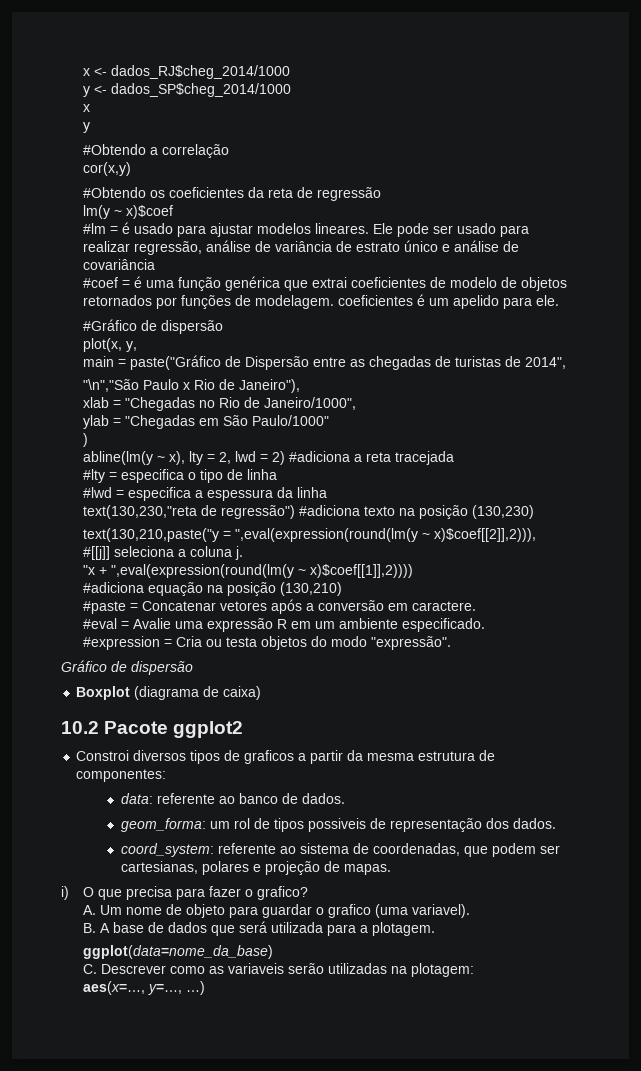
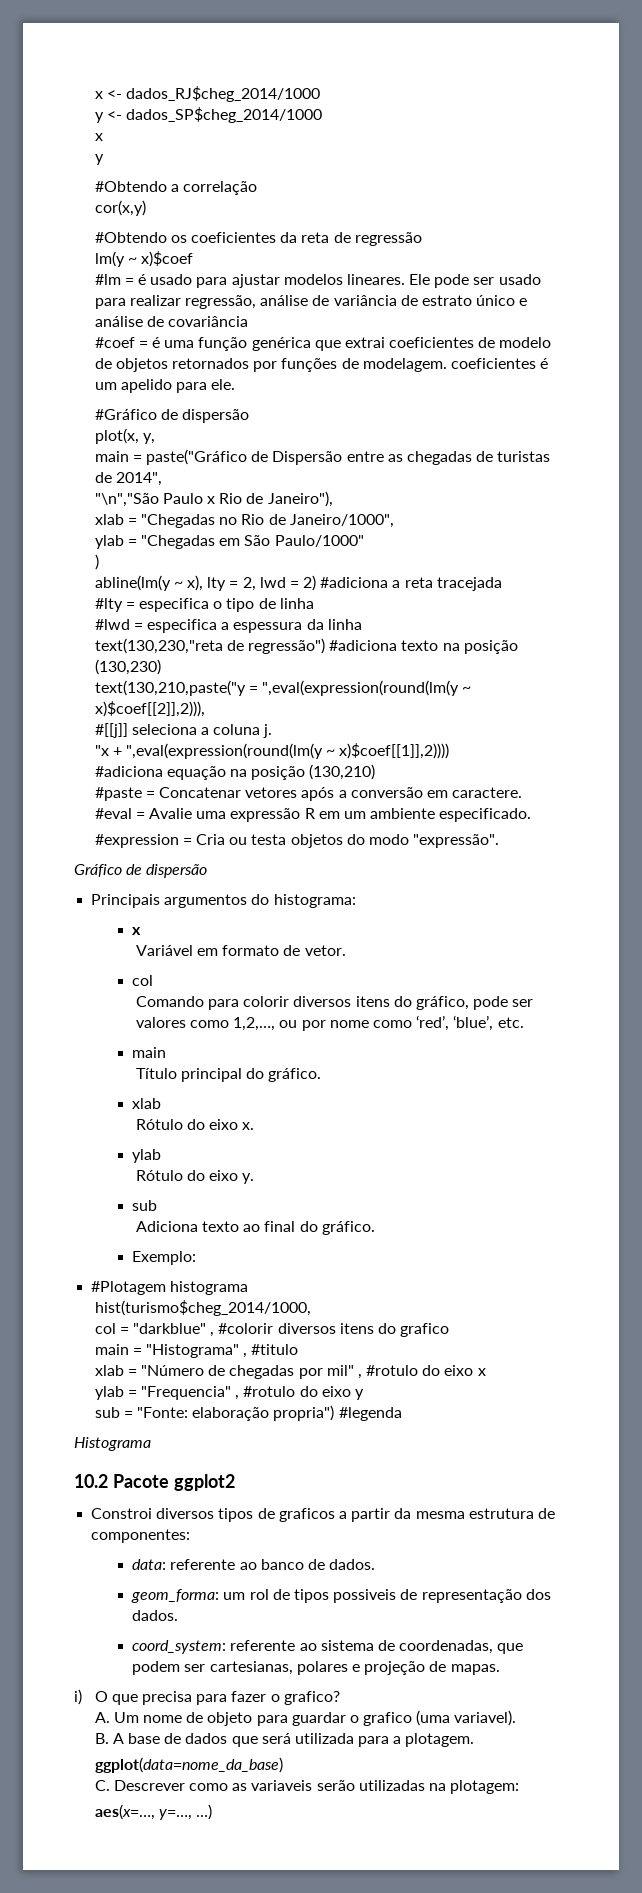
[76,686,262,700] Boxplot (diagrama de caixa) -> [91,894,356,908] [132,927,142,935] [135,945,346,956] [132,975,154,986] [135,996,534,1010] [135,1015,524,1031] [132,1047,167,1058] [135,1068,322,1082] [132,1098,162,1109] [135,1119,255,1130] [132,1149,162,1163] [135,1170,255,1184] [132,1200,158,1211] [135,1221,375,1235] [132,1251,197,1265] [91,1281,249,1295] [94,1300,311,1316] [94,1323,450,1337] [94,1344,299,1358] [94,1365,486,1379] [94,1386,364,1400] [94,1405,402,1421] [74,1437,151,1451] Principais argumentos do histograma: // x // Variável em formato de vetor. // col // Comando para colorir diversos itens do gráfico, pode ser valores como 1,2,…, ou por nome como ‘red’, ‘blue’, etc. // main // Título principal do gráfico. // xlab // Rótulo do eixo x. // ylab // Rótulo do eixo y. // sub // Adiciona texto ao final do gráfico. // Exemplo: // #Plotagem histograma // hist(turismo$cheg_2014/1000, // col = "darkblue" , #colorir diversos itens do grafico // main = "Histograma" , #titulo // xlab = "Número de chegadas por mil" , #rotulo do eixo x // ylab = "Frequencia" , #rotulo do eixo y // sub = "Fonte: elaboração propria") #legenda // Histograma

